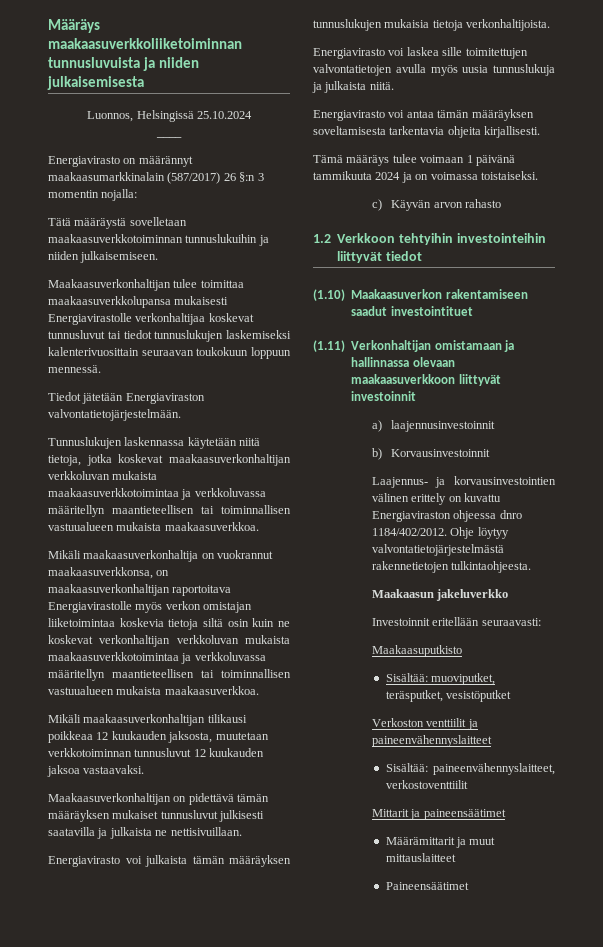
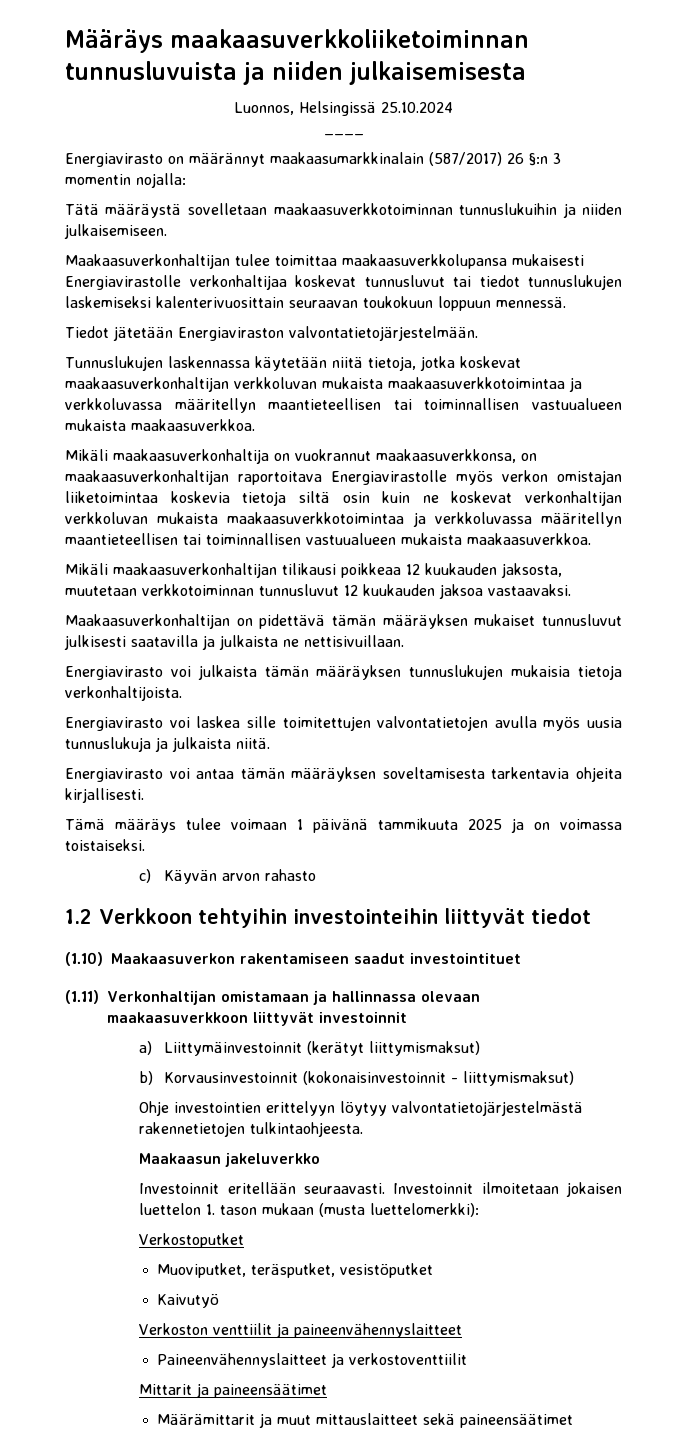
[375,172,401,180] 2024 -> [467,819,502,830] 2025
[391,420,496,432] laajennusinvestoinnit -> [164,1041,481,1056] Liittymäinvestoinnit (kerätyt liittymismaksut)
[371,476,556,488] [371,493,501,505] [371,510,522,522] [371,527,475,539] // Laajennus- ja korvausinvestointien välinen erittely on kuvattu Energiaviraston ohjeessa dnro 1184/402/2012. Ohje -> [303,1071,575,1086] [139,1101,336,1116] (kokonaisinvestoinnit - liittymismaksut) // Ohje investointien erittelyyn
[481,618,541,626] [371,645,462,657] [385,673,495,685] seuraavasti: // Maakaasuputkisto // Sisältää: muoviputket, -> [304,1182,622,1197] [139,1203,480,1217] [139,1233,245,1248] [157,1263,247,1278] seuraavasti. Investoinnit ilmoitetaan jokaisen luettelon 1. tason mukaan (musta luettelomerkki): // Verkostoputket // Muoviputket,
(511, 696) none -> [157,1293,220,1308] // Kaivutyö
[385,763,555,775] Sisältää: paineenvähennyslaitteet, -> [157,1353,345,1368] Paineenvähennyslaitteet ja
[385,882,469,890] // Paineensäätimet -> [423,1413,574,1428] sekä paineensäätimet

